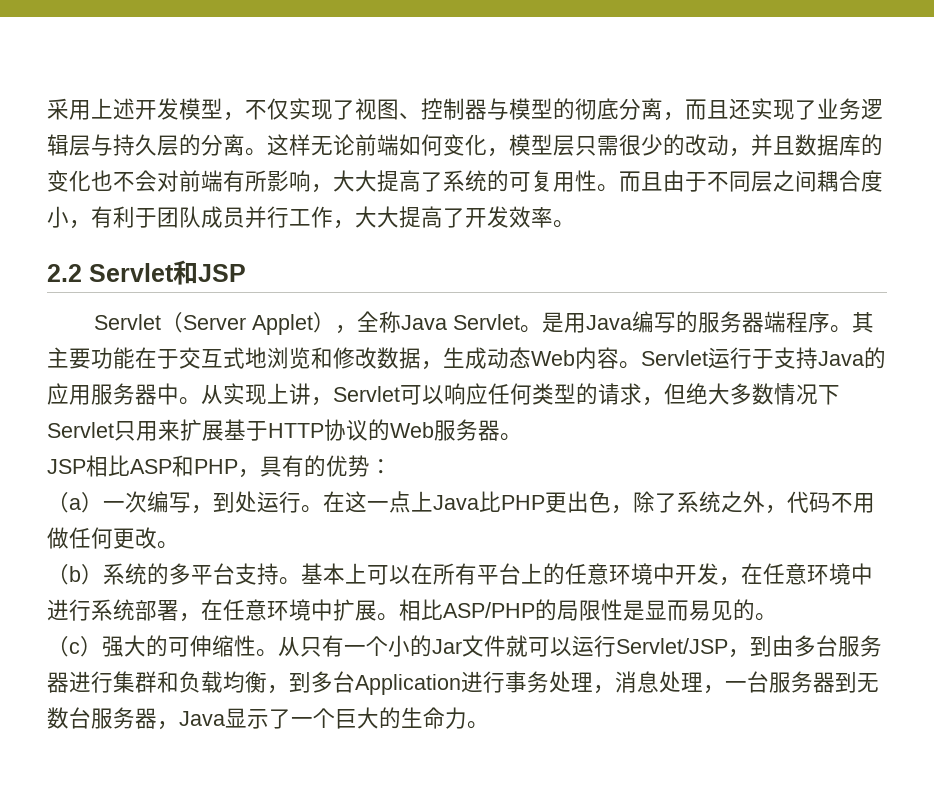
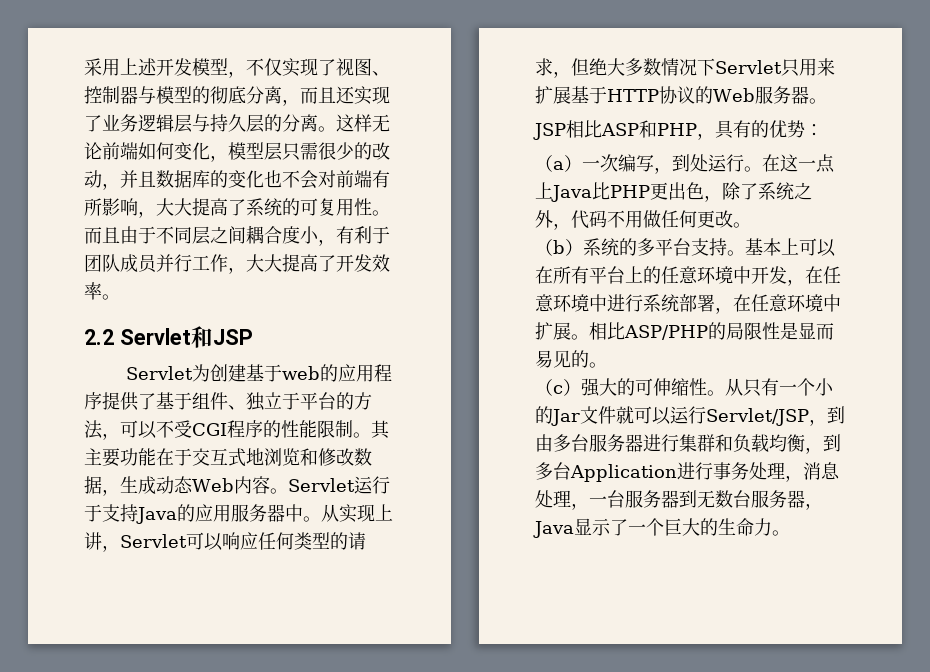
[161,311,831,335] （Server Applet），全称Java Servlet。是用Java编写的服务器端程序 -> [192,364,393,382] [84,392,372,411] [84,420,353,440] 为创建基于web的应用程序提供了基于组件、独立于平台的方法，可以不受CGI程序的性能限制

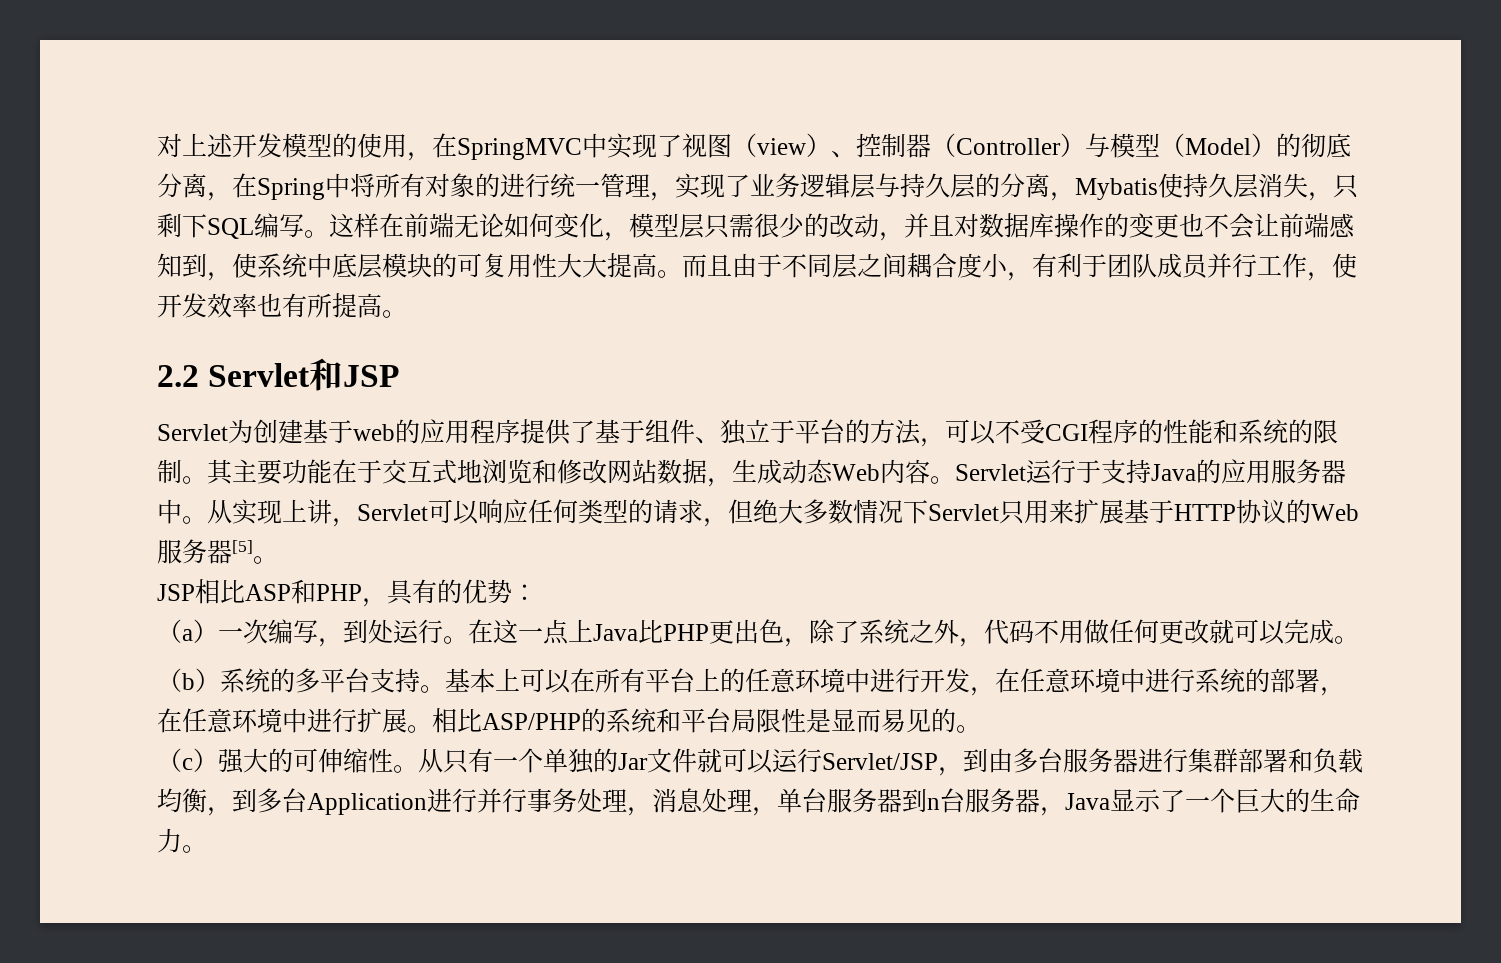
[84,58,120,76] 采用 -> [157,133,182,158] 对
[228,58,390,78] [84,86,355,106] ，不仅实现了视图、控制器与模型的彻底分离，而且还 -> [332,133,1351,161] [157,173,675,201] 的使用，在SpringMVC中实现了视图（view）、控制器（Controller）与模型（Model）的彻底分离，在Spring中将所有对象的进行统一管理，
[318,114,390,132] [84,142,138,160] 。这样无论前端 -> [1050,173,1358,201] [157,213,504,239] ，Mybatis使持久层消失，只剩下SQL编写。这样在前端无论
[156,170,390,189] [84,198,282,218] 数据库的变化也不会对前端有所影响，大大提高了系统 -> [954,213,1355,239] [157,253,432,281] 对数据库操作的变更也不会让前端感知到，使系统中底层模块
(372, 207) none -> [557,253,657,278] 大大提高
[246,254,390,272] [84,282,102,300] 大大提高了开发效率 -> [1332,253,1357,278] [157,293,382,318] 使开发效率也有所提高
(317, 429) none -> [1213,419,1313,444] 和系统的
(354, 457) none -> [607,459,657,484] 网站
(809, 95) none -> [232,540,253,554] [5]
(733, 219) none -> [1209,619,1334,645] 就可以完成
(751, 275) none -> [870,668,920,693] 进行
(679, 303) none -> [1245,668,1270,693] 的
(841, 303) none -> [307,708,357,733] 进行
(726, 331) none -> [606,708,731,733] 系统和平台
[815,378,834,396] 小 -> [543,748,594,774] 单独
(715, 443) none -> [1238,748,1288,773] 部署
(713, 471) none -> [477,788,527,813] 并行
[589,496,607,506] 一 -> [777,788,802,813] 单
[697,490,733,508] 无数 -> [927,798,940,810] n

